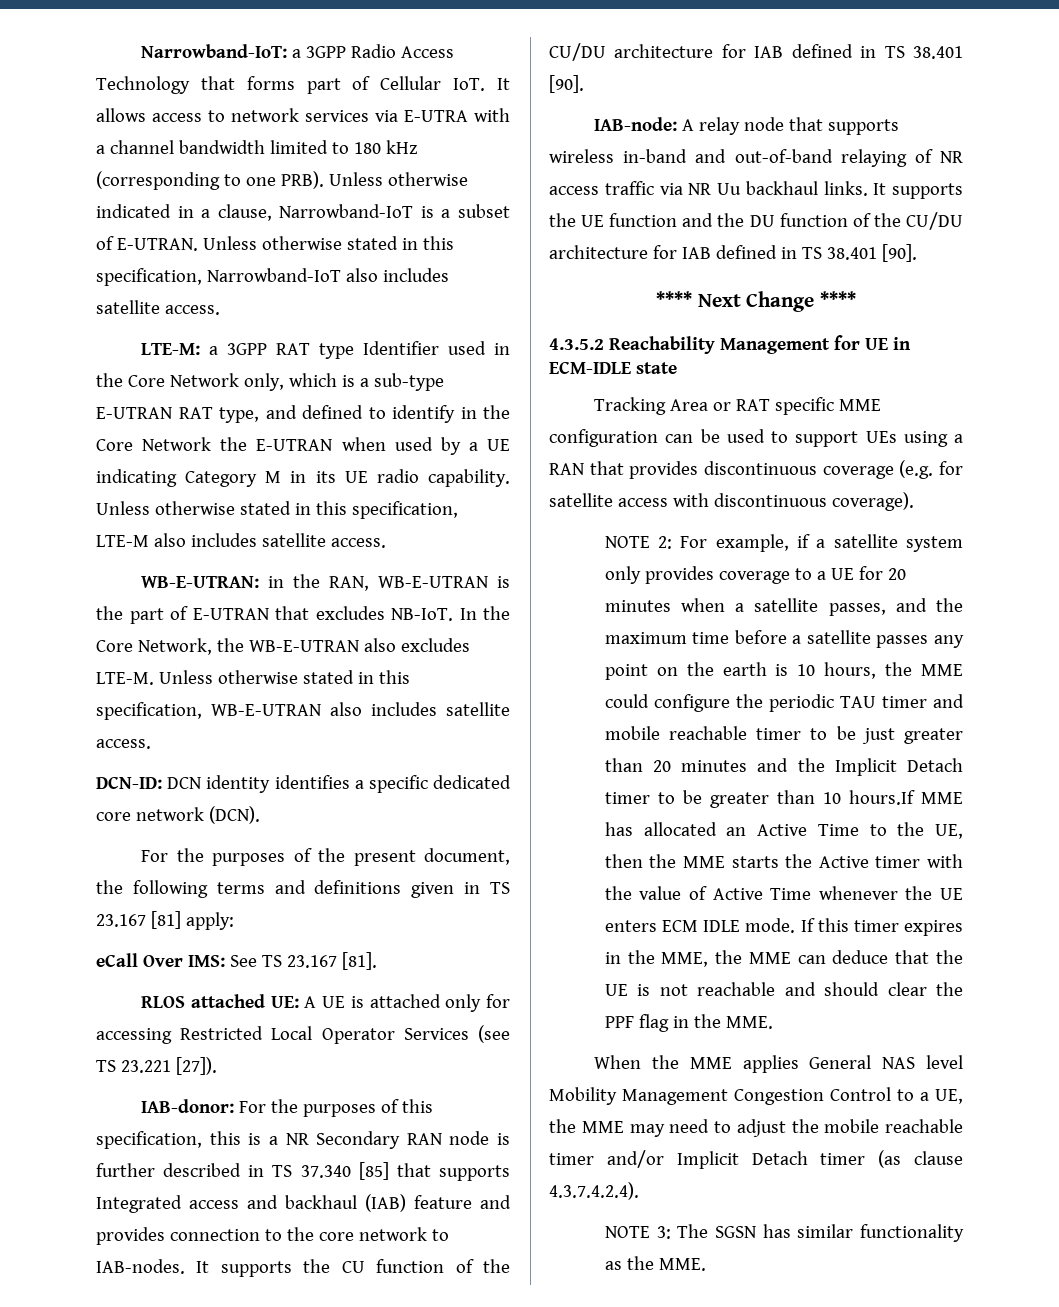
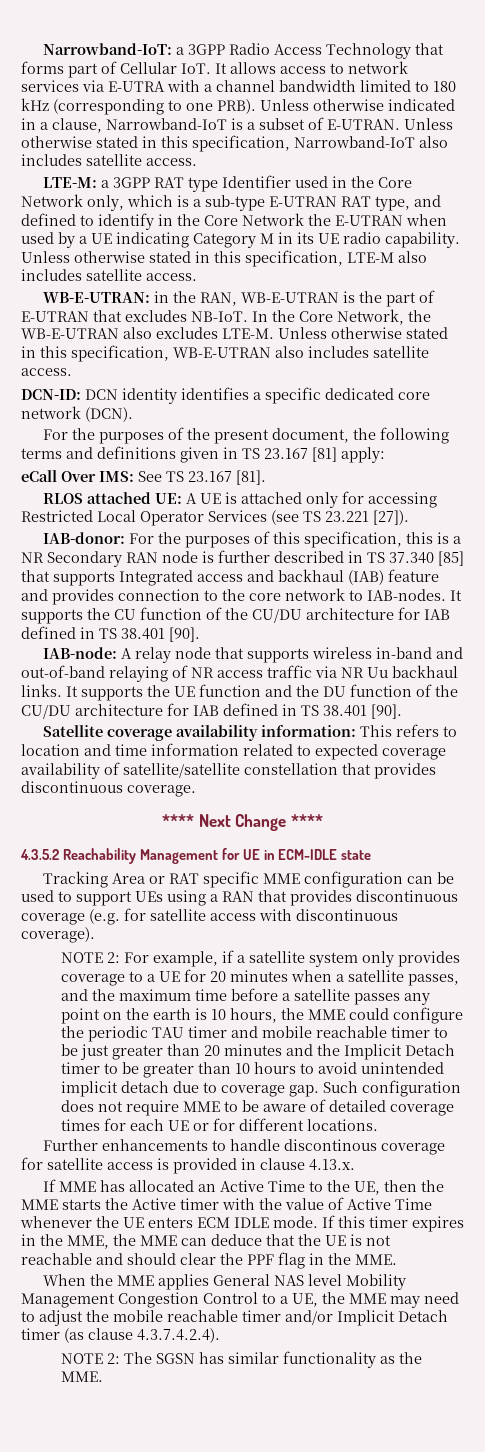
(917, 253) none -> [42,724,457,741] [21,743,446,760] [21,762,436,779] [21,781,196,797] // Satellite coverage availability information: This refers to location and time information related to expected coverage availability of satellite/satellite constellation that provides discontinuous coverage.
[848,790,915,805] hours.If -> [254,1062,445,1074] [61,1080,462,1097] [61,1099,455,1116] [61,1118,379,1131] [42,1139,445,1155] [21,1157,355,1174] [42,1179,56,1192] hours to avoid unintended implicit detach due to coverage gap. Such configuration does not require MME to be aware of detailed coverage times for each UE or for different locations. // Further enhancements to handle discontinous coverage for satellite access is provided in clause 4.13.x. // If
[656,1226,671,1239] 3: -> [107,1353,121,1364] 2:

